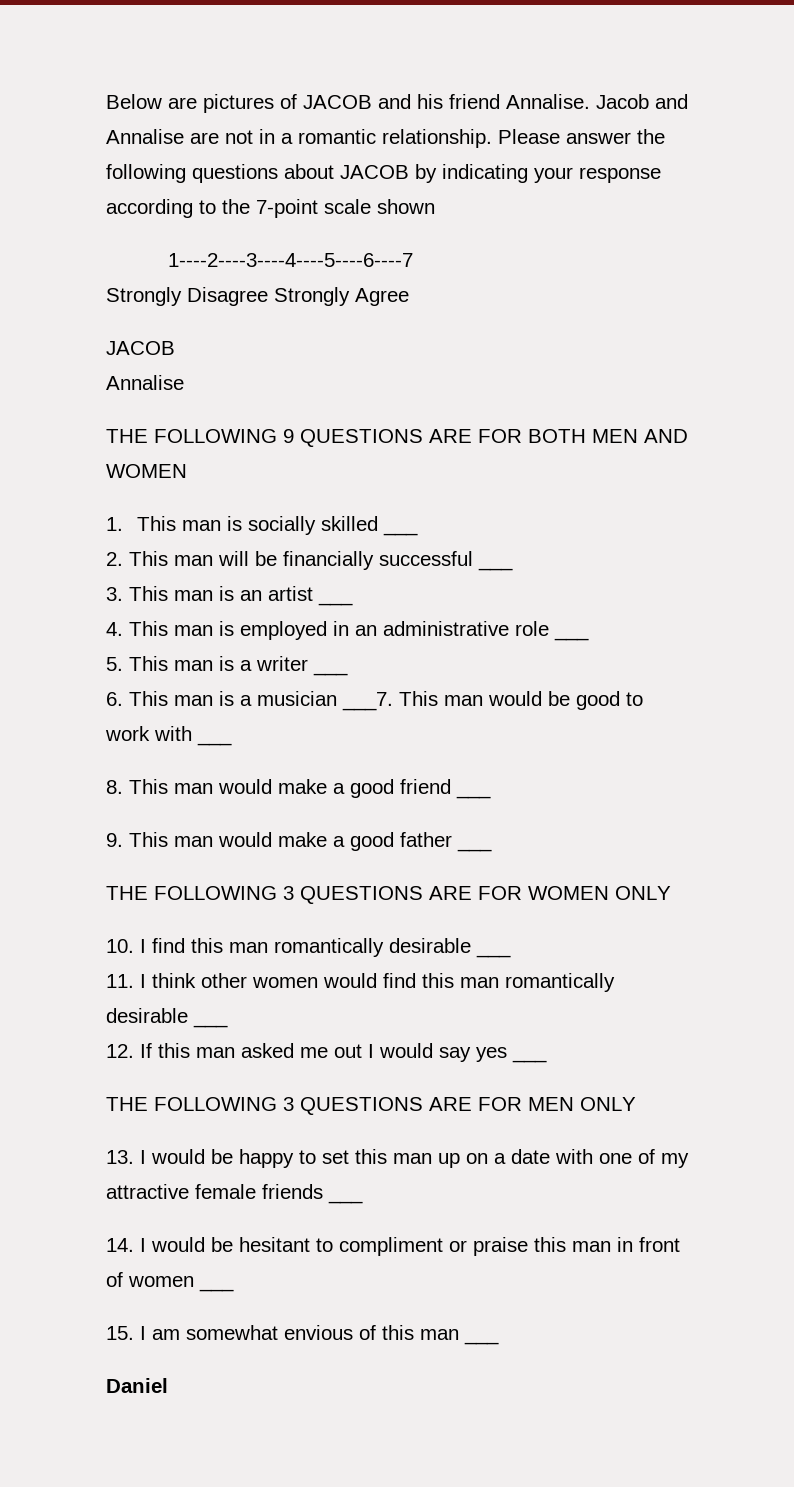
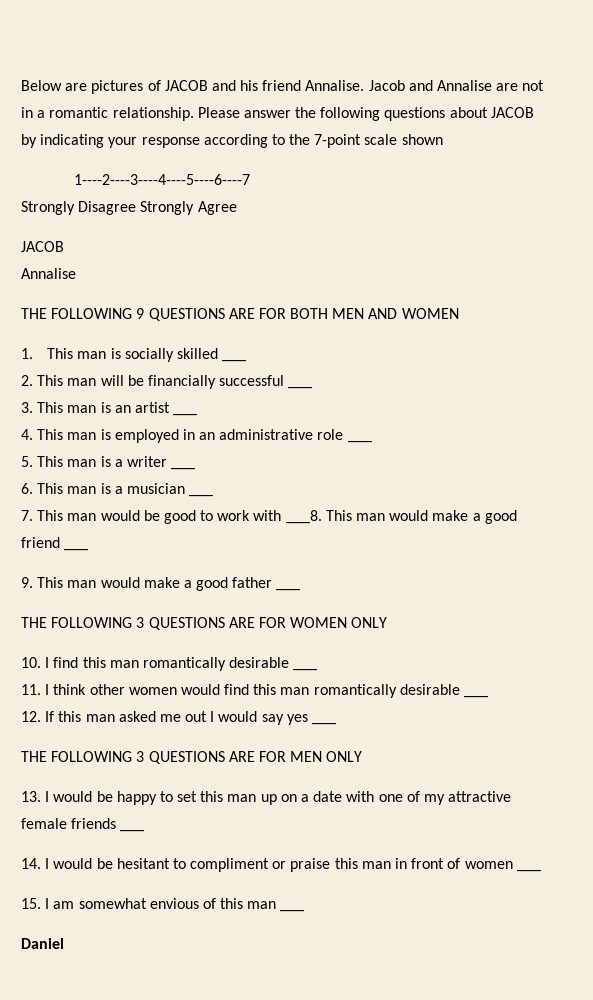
[342,692,393,711] ___7. -> [189,494,214,497] [21,510,33,521] ___ // 7.
[197,741,232,746] [106,780,123,794] ___ // 8. -> [285,510,322,524] ___8.

